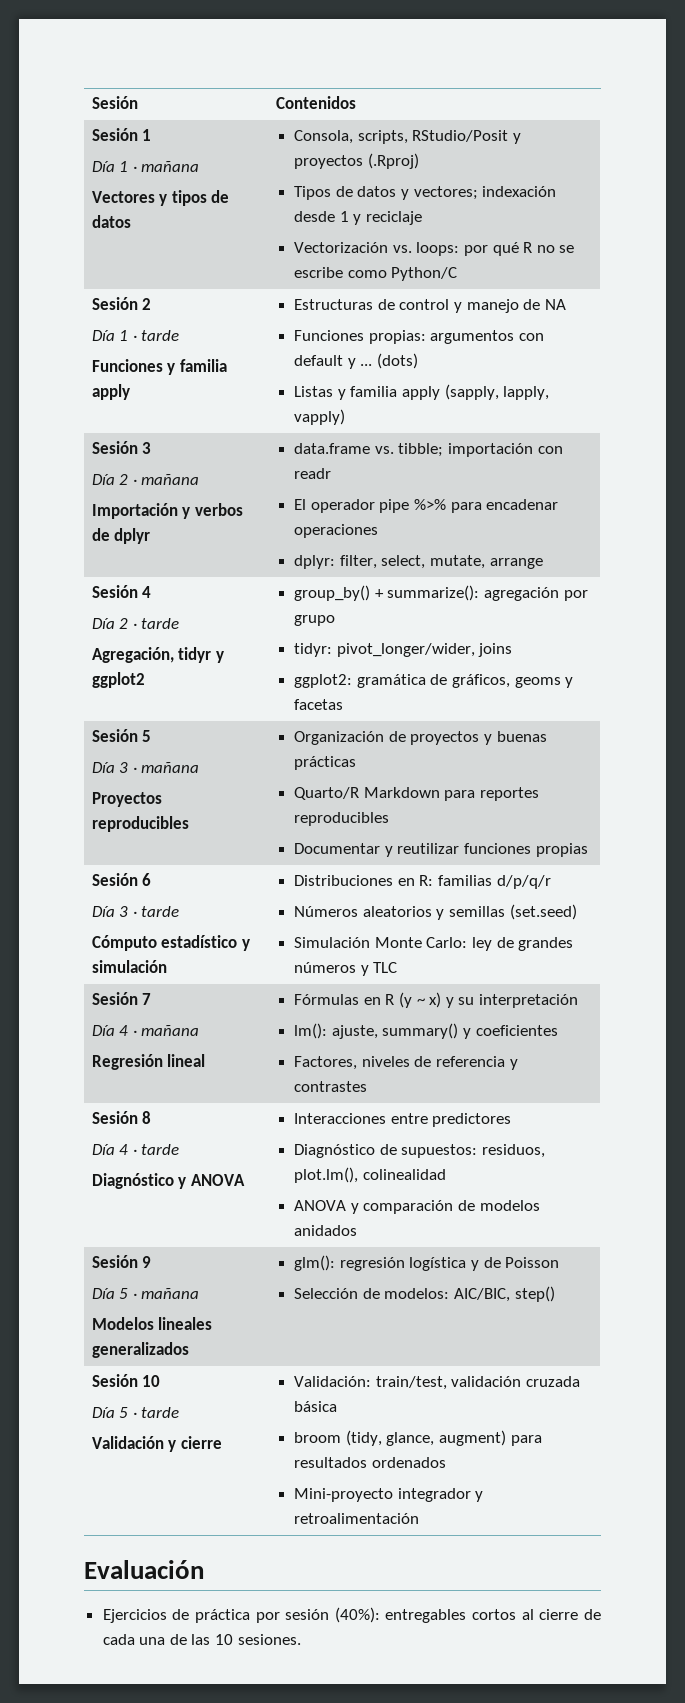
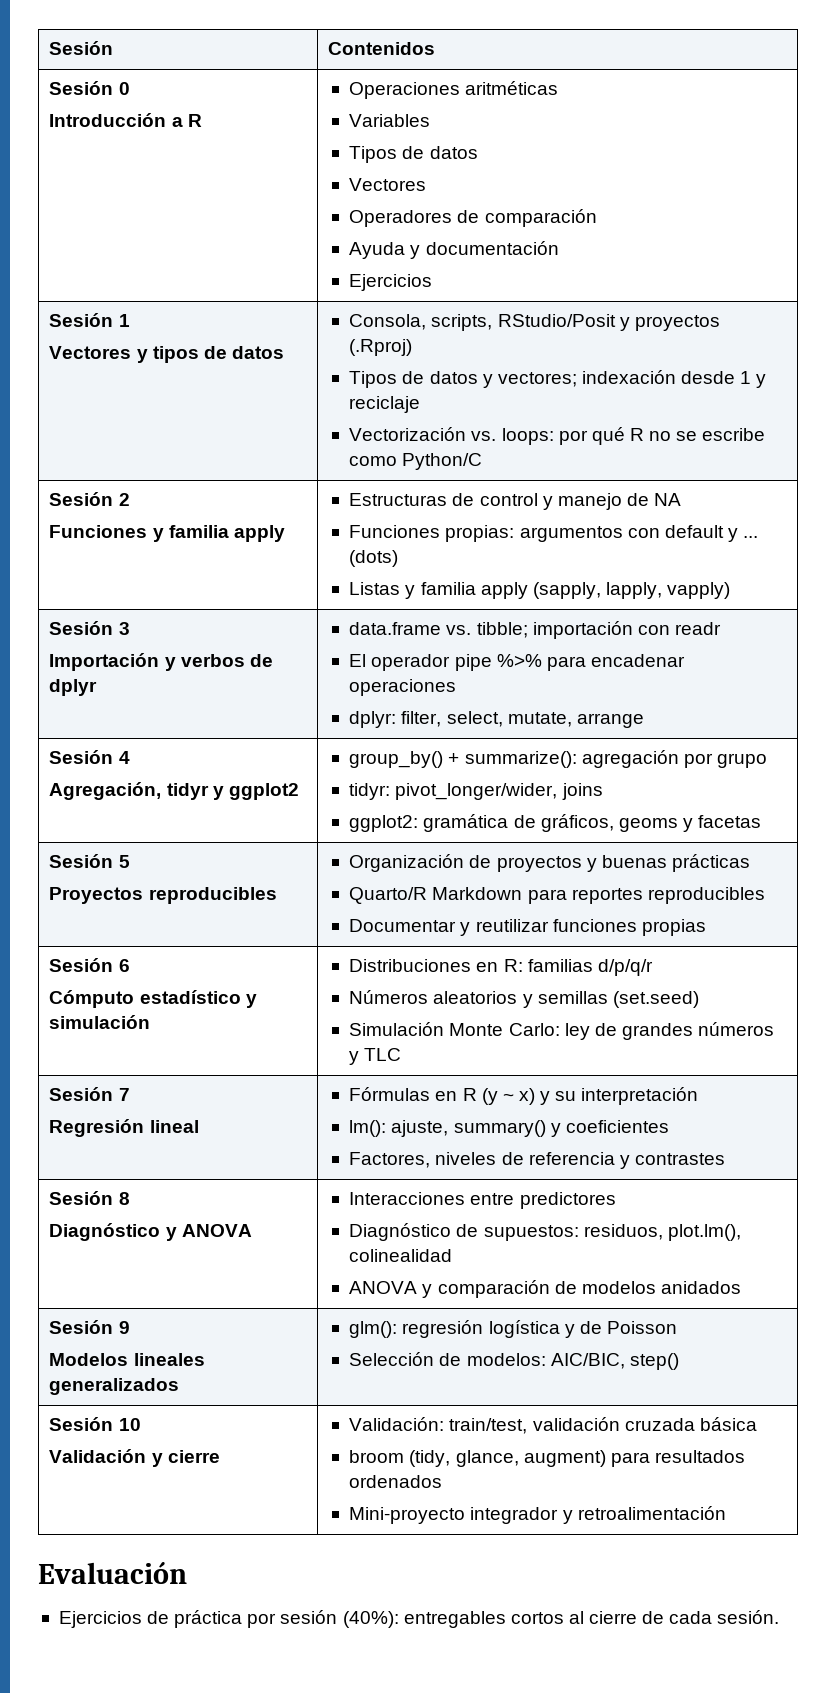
[142,129,152,141] [91,161,200,172] 1 // Día 1 · mañana -> [118,82,130,95] [49,113,202,127] [349,81,559,99] [349,114,431,127] [349,146,478,163] [349,178,427,191] [349,209,597,227] [349,241,559,259] [349,274,433,291] [49,313,130,327] 0 // Introducción a R | Operaciones aritméticas // Variables // Tipos de datos // Vectores // Operadores de comparación // Ayuda y documentación // Ejercicios // Sesión 1
[91,330,180,341] // Día 1 · tarde -> (130, 499) none
[91,474,200,485] // Día 2 · mañana -> (130, 628) none
[91,618,180,629] // Día 2 · tarde -> (130, 757) none
[91,762,200,773] // Día 3 · mañana -> (130, 861) none
[91,906,180,917] // Día 3 · tarde -> (130, 965) none
[91,1025,200,1036] // Día 4 · mañana -> (130, 1094) none
[91,1144,180,1155] // Día 4 · tarde -> (130, 1198) none
[91,1288,200,1299] // Día 5 · mañana -> (130, 1327) none
[91,1407,180,1418] // Día 5 · tarde -> (141, 1424) none
[139,1634,301,1645] una de las 10 sesiones. -> [717,1610,780,1624] sesión.

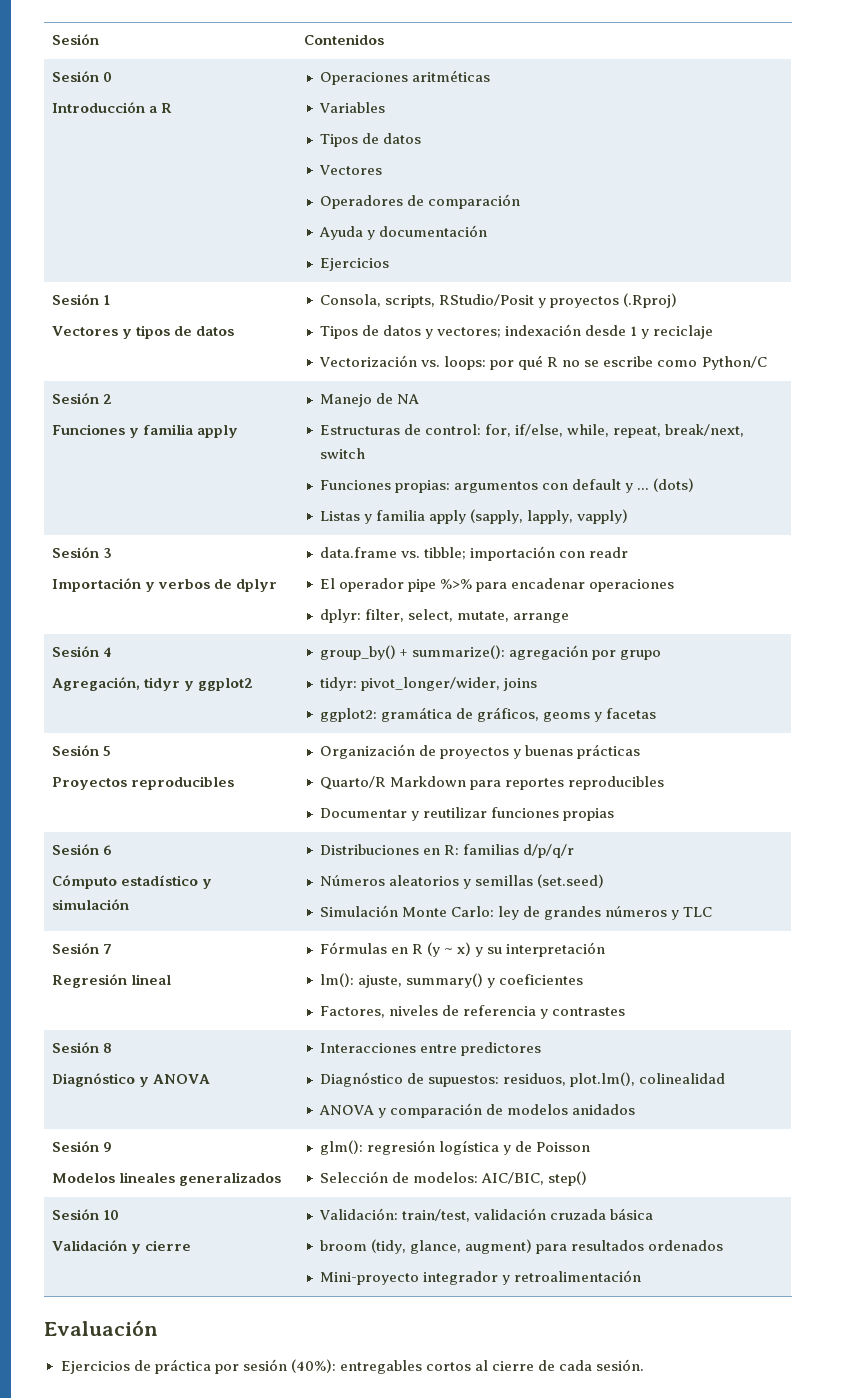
[349,493,682,510] Estructuras de control y manejo de NA -> [320,393,420,407] [320,424,745,438] [320,448,366,459] Manejo de NA // Estructuras de control: for, if/else, while, repeat, break/next, switch

